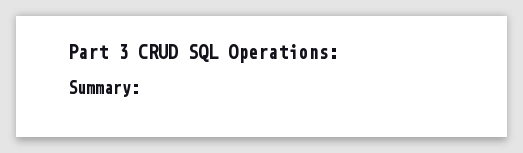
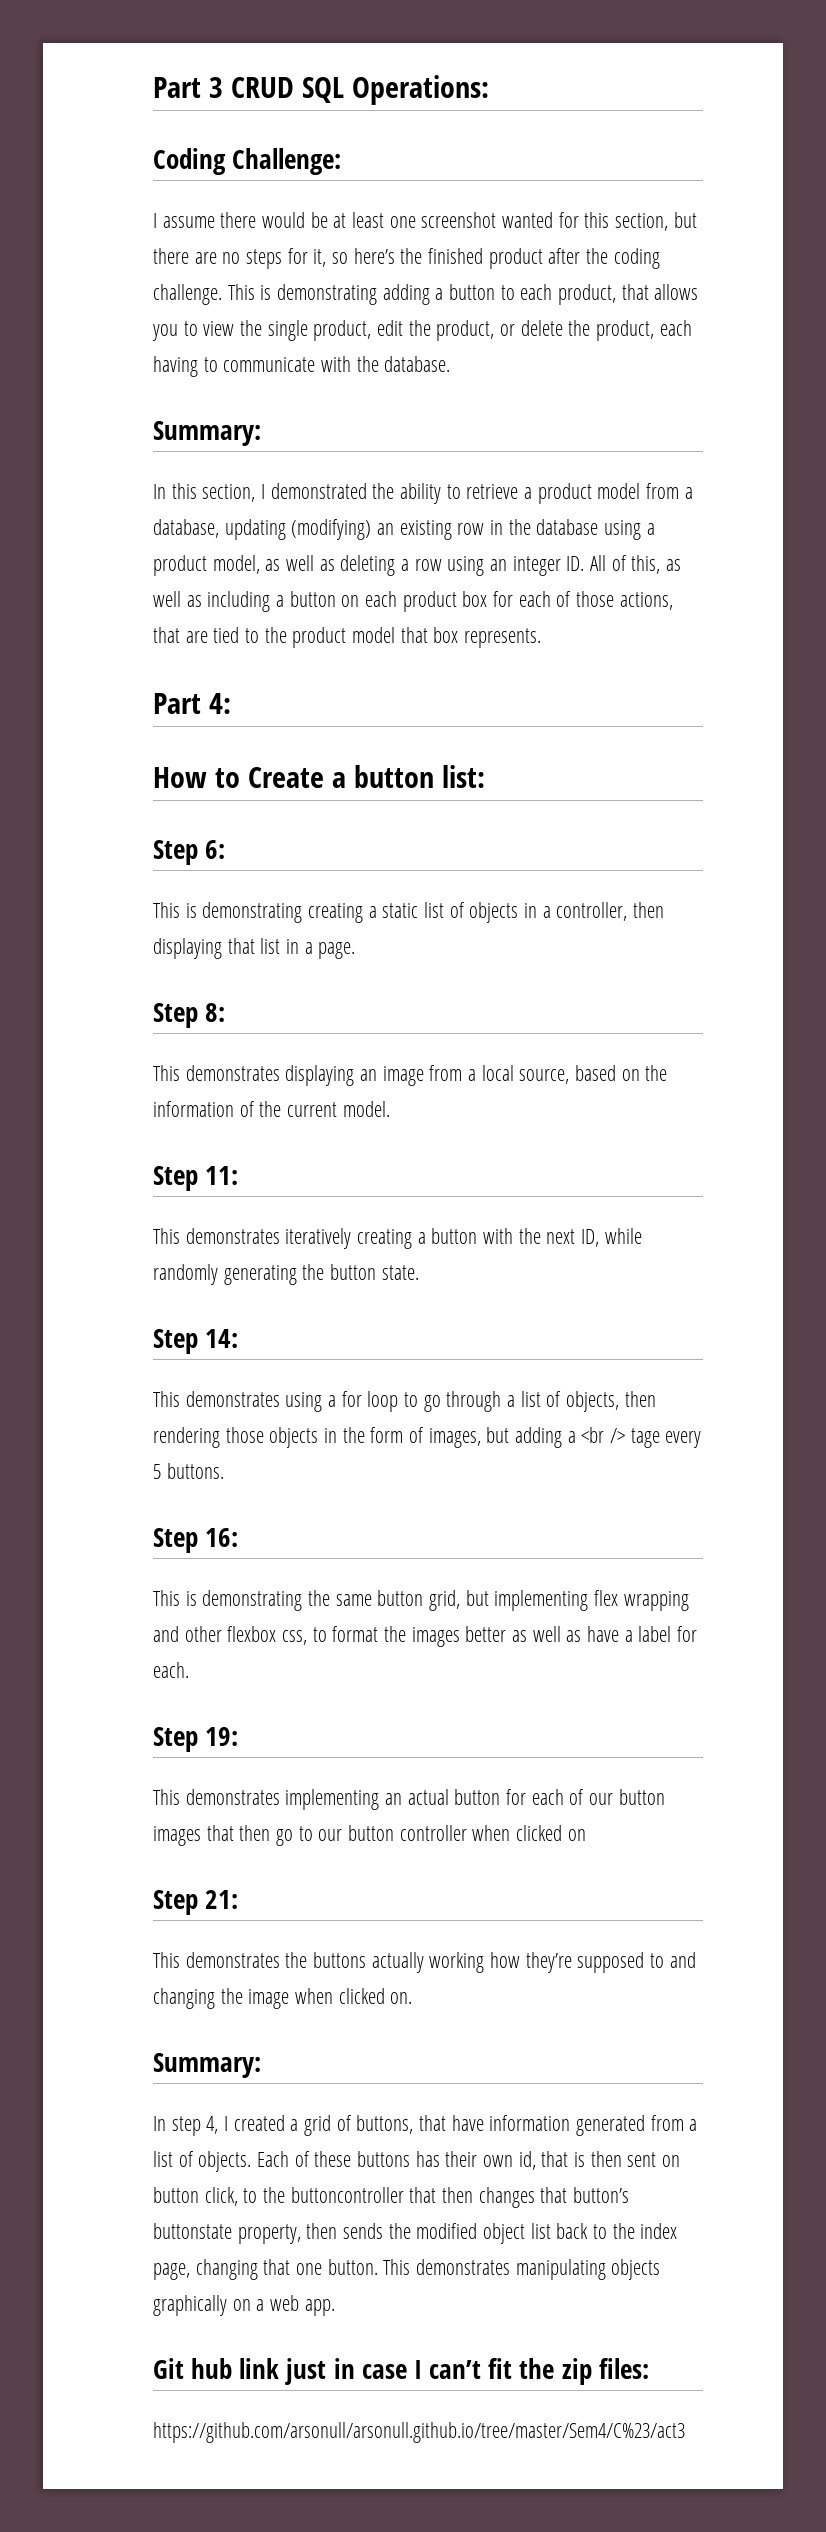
[68,80,140,97] Summary: -> [153,148,342,175] [153,212,697,231] [153,248,660,269] [153,284,699,305] [152,320,692,341] [153,356,451,377] [153,421,261,446] [153,483,693,504] [153,519,655,540] [153,555,682,576] [153,591,673,612] [153,627,542,648] [153,693,231,714] [153,765,485,788] [153,840,226,865] [153,902,665,923] [153,938,356,959] [153,1003,226,1028] [153,1065,668,1086] [153,1101,390,1117] [153,1166,239,1191] [153,1228,642,1249] [153,1264,419,1285] [153,1329,239,1354] [153,1391,656,1412] [153,1427,702,1448] [153,1463,224,1479] [153,1528,239,1553] [153,1590,689,1611] [153,1626,698,1647] [153,1662,189,1678] [153,1727,239,1752] [153,1789,665,1810] [153,1825,586,1846] [153,1890,239,1915] [153,1952,696,1973] [153,1988,413,2009] [153,2053,261,2078] [153,2115,698,2136] [153,2151,681,2172] [153,2187,630,2208] [153,2223,678,2244] [153,2259,661,2280] [153,2295,335,2316] [153,2358,649,2385] [153,2422,685,2443] Coding Challenge: // I assume there would be at least one screenshot wanted for this section, but there are no steps for it, so here’s the finished product after the coding challenge. This is demonstrating adding a button to each product, that allows you to view the single product, edit the product, or delete the product, each having to communicate with the database. // Summary: // In this section, I demonstrated the ability to retrieve a product model from a database, updating (modifying) an existing row in the database using a product model, as well as deleting a row using an integer ID. All of this, as well as including a button on each product box for each of those actions, that are tied to the product model that box represents. // Part 4: // How to Create a button list: // Step 6: // This is demonstrating creating a static list of objects in a controller, then displaying that list in a page. // Step 8: // This demonstrates displaying an image from a local source, based on the information of the current model. // Step 11: // This demonstrates iteratively creating a button with the next ID, while randomly generating the button state. // Step 14: // This demonstrates using a for loop to go through a list of objects, then rendering those objects in the form of images, but adding a <br /> tage every 5 buttons. // Step 16: // This is demonstrating the same button grid, but implementing flex wrapping and other flexbox css, to format the images better as well as have a label for each. // Step 19: // This demonstrates implementing an actual button for each of our button images that then go to our button controller when clicked on // Step 21: // This demonstrates the buttons actually working how they’re supposed to and changing the image when clicked on. // Summary: // In step 4, I created a grid of buttons, that have information generated from a list of objects. Each of these buttons has their own id, that is then sent on button click, to the buttoncontroller that then changes that button’s buttonstate property, then sends the modified object list back to the index page, changing that one button. This demonstrates manipulating objects graphically on a web app. // Git hub link just in case I can’t fit the zip files: // https://github.com/arsonull/arsonull.github.io/tree/master/Sem4/C%23/act3

